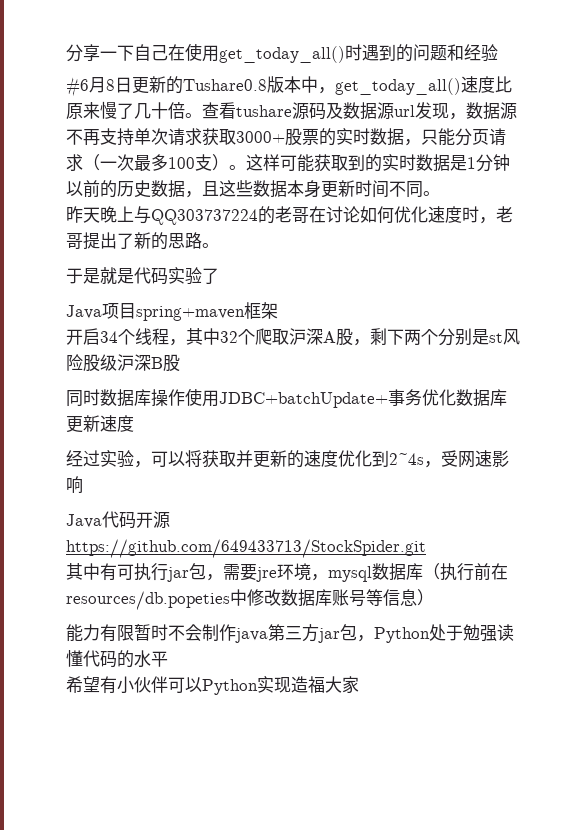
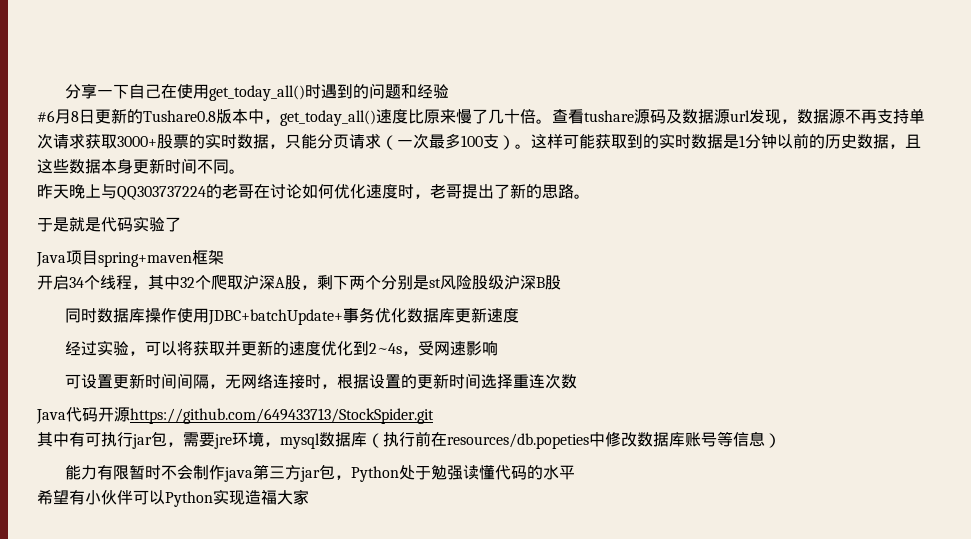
(83, 485) none -> [64,373,577,389] // 可设置更新时间间隔，无网络连接时，根据设置的更新时间选择重连次数

